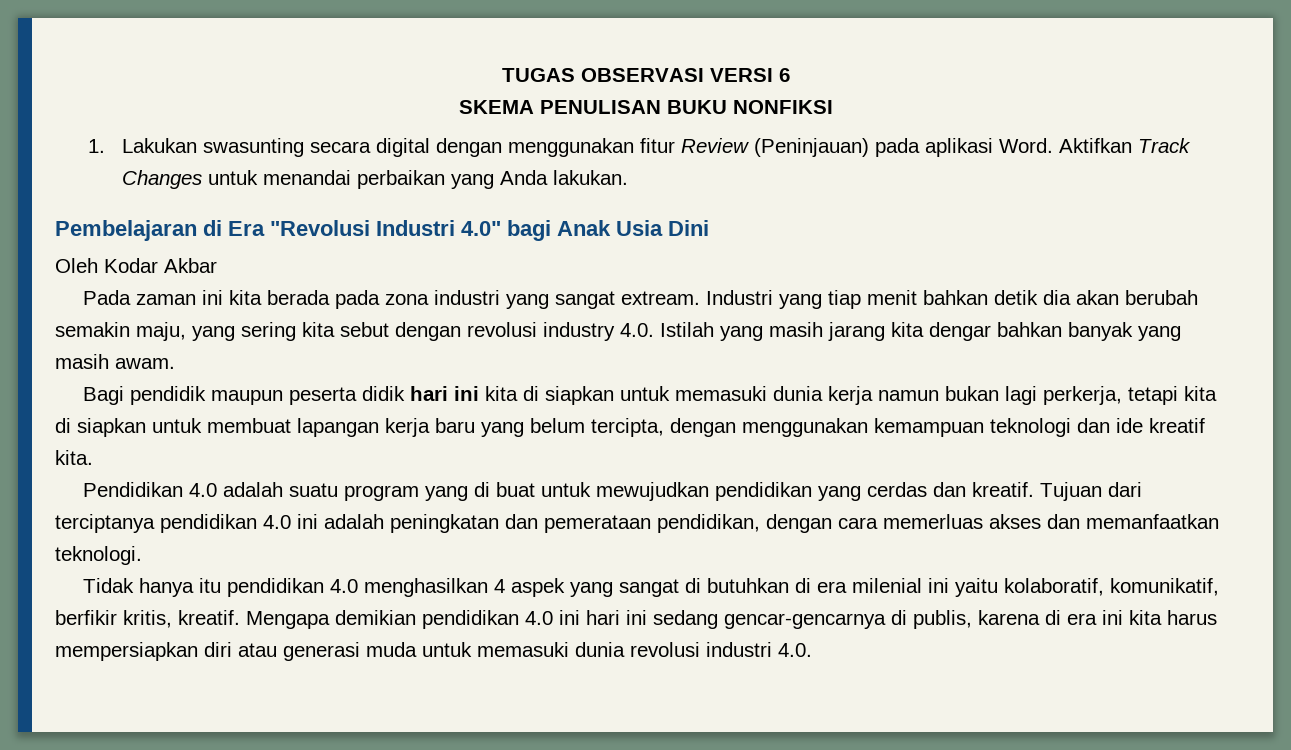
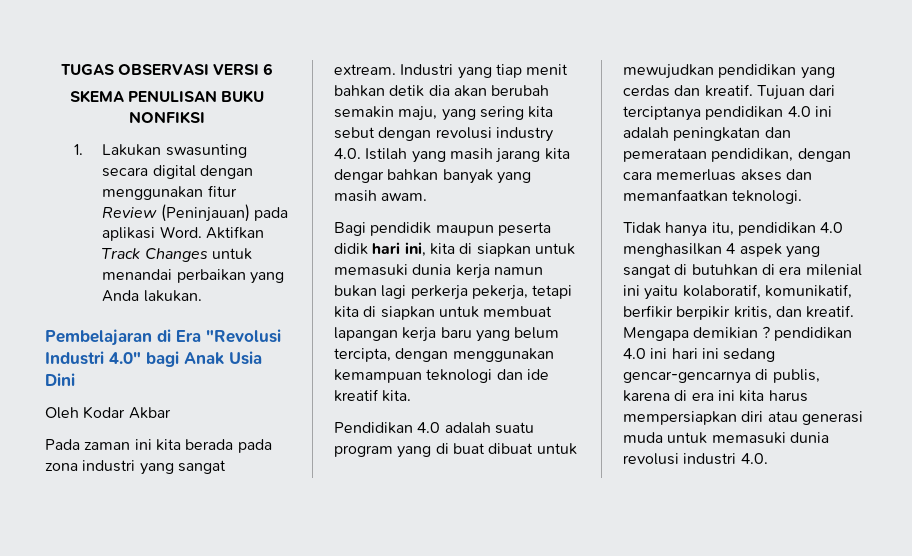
[454,386,480,401] ini -> [404,242,426,257] ini,
[1043,386,1123,405] perkerja, -> [410,285,528,300] perkerja pekerja,
(536, 489) none -> [488,443,534,454] dibuat
[199,578,222,593] itu -> [711,222,734,236] itu,
[123,610,172,628] kritis, -> [676,306,802,320] berpikir kritis, dan
(416, 617) none -> [761,326,770,338] ?

